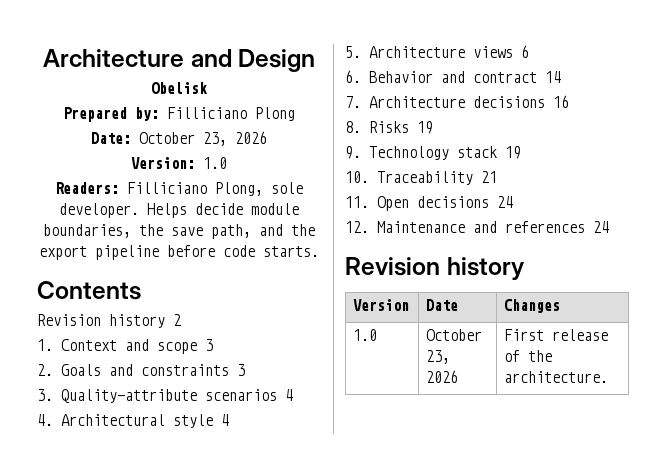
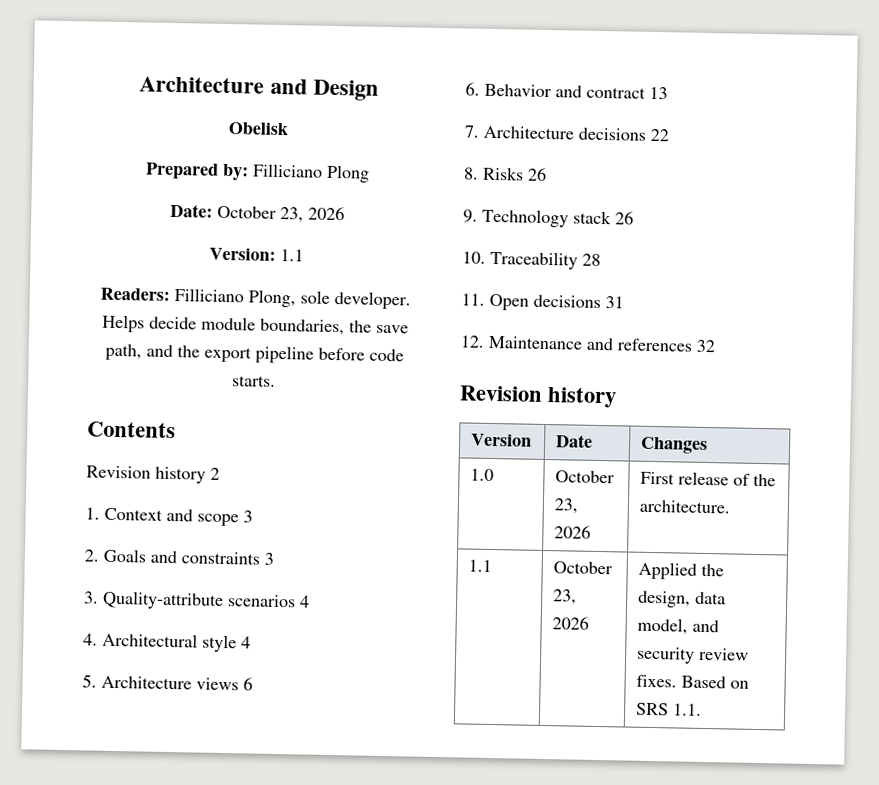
[203,157,227,169] 1.0 -> [279,248,304,262] 1.1
[545,71,561,83] 14 -> [649,86,668,100] 13
[553,95,569,108] 16 -> [650,128,669,142] 22
[417,121,433,134] 19 -> [527,167,547,181] 26
[505,146,521,159] 19 -> [615,211,634,225] 26
[481,171,497,183] 21 -> [582,253,601,266] 28
[497,196,513,208] 24 -> [605,296,624,309] 31
[593,221,609,233] 24 -> [696,339,716,353] 32
(609, 377) none -> [468,559,493,573] [553,561,614,575] [553,589,578,605] [552,616,590,630] [638,561,725,580] [638,590,727,608] [637,617,720,635] [636,646,750,664] [636,674,750,689] [636,702,703,716] // 1.1 | October 23, 2026 | Applied the design, data model, and security review fixes. Based on SRS 1.1.

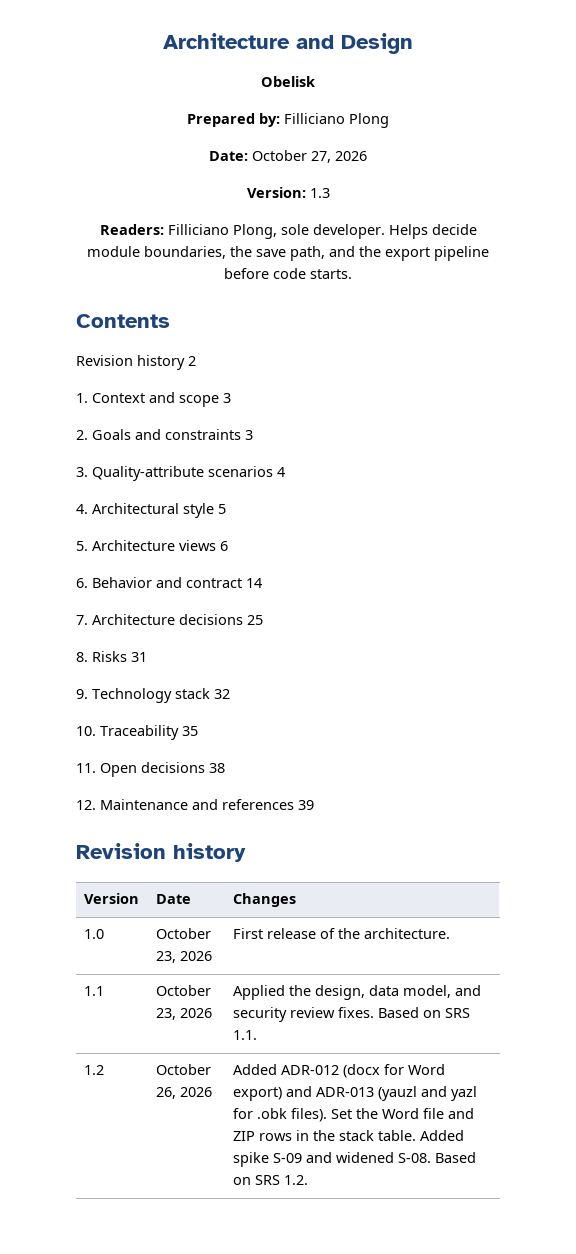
[279,206,304,223] 23, -> [311,151,331,163] 27,
[279,248,304,262] 1.1 -> [309,188,330,198] 1.3
[241,636,251,649] 4 -> [218,504,226,514] 5
[649,86,668,100] 13 -> [246,578,262,588] 14
[650,128,669,142] 22 -> [247,615,263,625] 25
[527,167,547,181] 26 -> [131,652,147,662] 31
[615,211,634,225] 26 -> [214,689,230,699] 32
[582,253,601,266] 28 -> [182,726,198,736] 35
[605,296,624,309] 31 -> [209,763,225,773] 38
[696,339,716,353] 32 -> [298,800,314,810] 39
(703, 709) none -> [84,1065,105,1075] [156,1064,212,1075] [156,1087,213,1099] [233,1064,446,1078] [233,1086,478,1101] [233,1108,475,1122] [233,1130,465,1141] [233,1152,477,1167] [233,1175,309,1185] // 1.2 | October 26, 2026 | Added ADR-012 (docx for Word export) and ADR-013 (yauzl and yazl for .obk files). Set the Word file and ZIP rows in the stack table. Added spike S-09 and widened S-08. Based on SRS 1.2.

